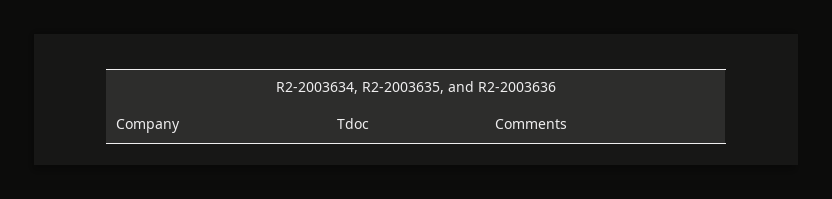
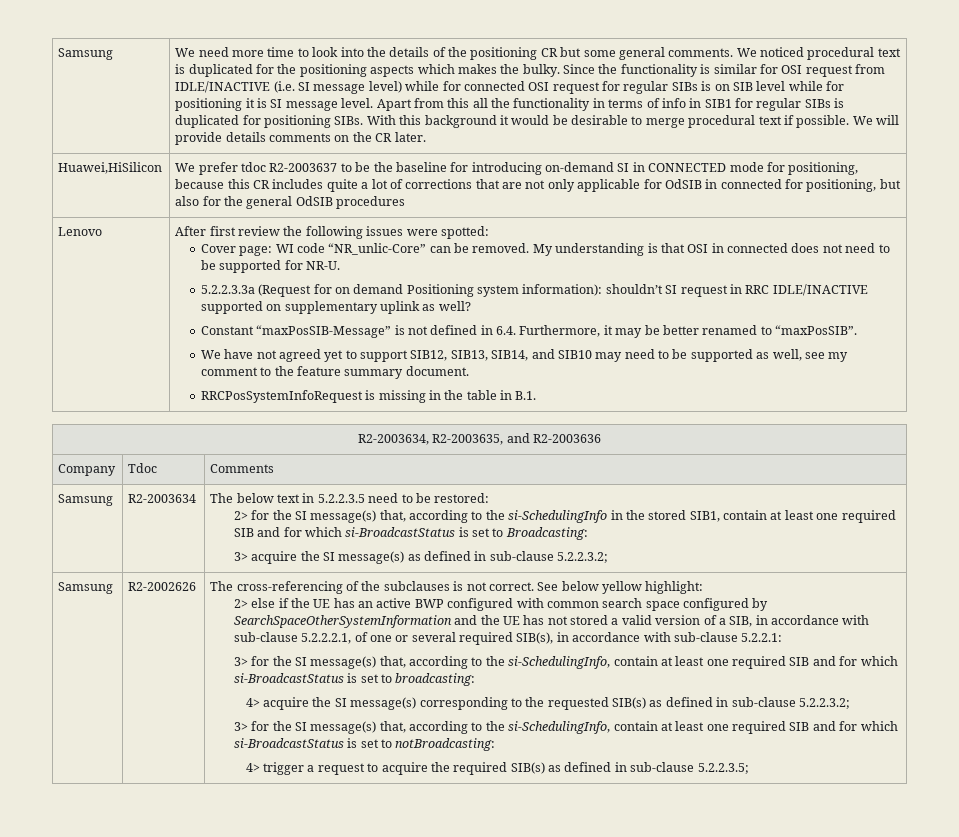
(276, 88) none -> [58,48,114,60] [175,47,901,60] [175,64,886,77] [175,81,845,94] [175,98,845,111] [175,115,900,128] [175,132,426,145] [58,162,163,174] [175,162,859,175] [175,179,901,192] [175,196,406,209] [58,227,103,236] [175,226,489,239] [200,243,890,256] [200,260,340,273] [200,284,868,297] [200,301,471,314] [200,325,858,338] [200,349,849,362] [200,366,469,379] [200,390,537,403] Samsung | We need more time to look into the details of the positioning CR but some general comments. We noticed procedural text is duplicated for the positioning aspects which makes the bulky. Since the functionality is similar for OSI request from IDLE/INACTIVE (i.e. SI message level) while for connected OSI request for regular SIBs is on SIB level while for positioning it is SI message level. Apart from this all the functionality in terms of info in SIB1 for regular SIBs is duplicated for positioning SIBs. With this background it would be desirable to merge procedural text if possible. We will provide details comments on the CR later. // Huawei,HiSilicon | We prefer tdoc R2-2003637 to be the baseline for introducing on-demand SI in CONNECTED mode for positioning, because this CR includes quite a lot of corrections that are not only applicable for OdSIB in connected for positioning, but also for the general OdSIB procedures // Lenovo | After first review the following issues were spotted: // Cover page: WI code “NR_unlic-Core” can be removed. My understanding is that OSI in connected does not need to be supported for NR-U. // 5.2.2.3.3a (Request for on demand Positioning system information): shouldn’t SI request in RRC IDLE/INACTIVE supported on supplementary uplink as well? // Constant “maxPosSIB-Message” is not defined in 6.4. Furthermore, it may be better renamed to “maxPosSIB”. // We have not agreed yet to support SIB12, SIB13, SIB14, and SIB10 may need to be supported as well, see my comment to the feature summary document. // RRCPosSystemInfoRequest is missing in the table in B.1. //
(567, 124) none -> [58,494,114,506] [128,494,197,503] [210,493,490,503] [233,510,896,523] [233,527,588,540] [233,551,609,564] [58,582,114,594] [128,582,197,591] [210,581,704,594] [233,598,769,611] [233,615,870,628] [233,632,783,645] [233,656,898,669] [233,673,476,686] [245,697,850,710] [233,721,898,734] [233,738,496,751] [245,762,749,775] // Samsung | R2-2003634 | The below text in 5.2.2.3.5 need to be restored: // 2> for the SI message(s) that, according to the si-SchedulingInfo in the stored SIB1, contain at least one required SIB and for which si-BroadcastStatus is set to Broadcasting: // 3> acquire the SI message(s) as defined in sub-clause 5.2.2.3.2; // Samsung | R2-2002626 | The cross-referencing of the subclauses is not correct. See below yellow highlight: // 2> else if the UE has an active BWP configured with common search space configured by SearchSpaceOtherSystemInformation and the UE has not stored a valid version of a SIB, in accordance with sub-clause 5.2.2.2.1, of one or several required SIB(s), in accordance with sub-clause 5.2.2.1: // 3> for the SI message(s) that, according to the si-SchedulingInfo, contain at least one required SIB and for which si-BroadcastStatus is set to broadcasting: // 4> acquire the SI message(s) corresponding to the requested SIB(s) as defined in sub-clause 5.2.2.3.2; // 3> for the SI message(s) that, according to the si-SchedulingInfo, contain at least one required SIB and for which si-BroadcastStatus is set to notBroadcasting: // 4> trigger a request to acquire the required SIB(s) as defined in sub-clause 5.2.2.3.5;

